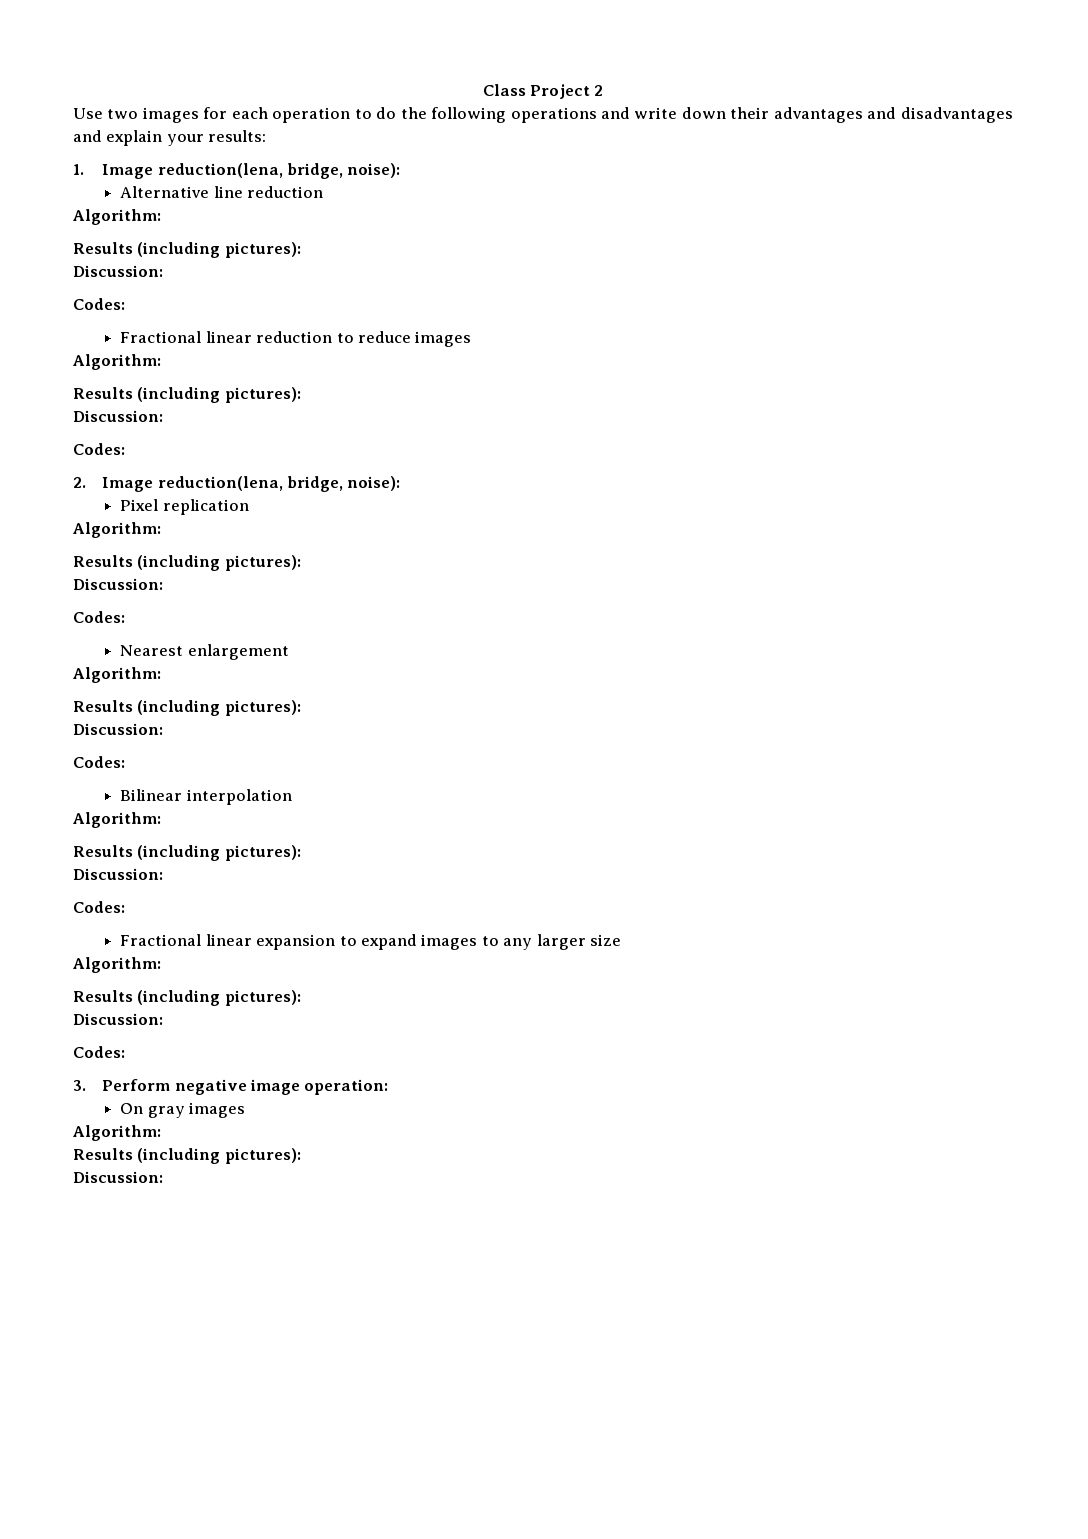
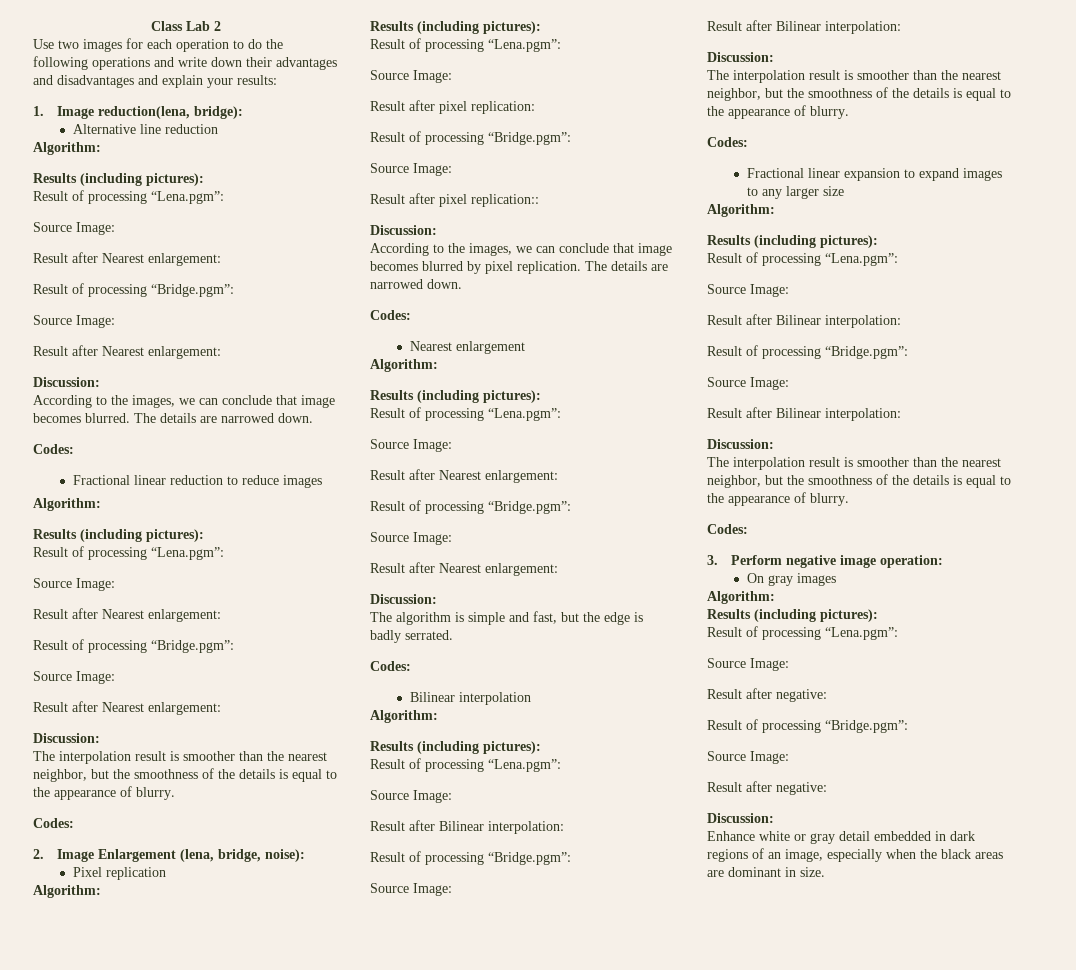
[530,84,590,99] Project -> [185,21,210,31] Lab
[286,163,401,179] bridge, noise): -> [194,106,244,119] bridge):
[73,265,163,277] Discussion: -> [33,190,224,204] [33,222,115,235] [33,252,221,266] [33,283,234,297] [33,315,115,328] [33,345,221,359] [33,377,100,387] [33,395,335,408] [33,413,313,423] Result of processing “Lena.pgm”: // Source Image: // Result after Nearest enlargement: // Result of processing “Bridge.pgm”: // Source Image: // Result after Nearest enlargement: // Discussion: // According to the images, we can conclude that image becomes blurred. The details are narrowed down.
[73,410,163,422] Discussion: -> [33,546,224,560] [33,578,115,591] [33,608,221,622] [33,639,234,653] [33,671,115,684] [33,701,221,715] [33,733,100,743] [33,751,327,764] [33,768,337,782] [33,786,175,800] Result of processing “Lena.pgm”: // Source Image: // Result after Nearest enlargement: // Result of processing “Bridge.pgm”: // Source Image: // Result after Nearest enlargement: // Discussion: // The interpolation result is smoother than the nearest neighbor, but the smoothness of the details is equal to the appearance of blurry.
[157,476,283,491] reduction(lena, -> [98,849,215,862] Enlargement (lena,
[73,578,163,590] Discussion: -> [370,38,561,52] [370,70,452,83] [370,100,535,114] [370,131,571,145] [370,163,452,176] [370,193,539,207] [370,225,437,235] [370,243,672,256] [370,261,668,274] [370,279,462,289] Result of processing “Lena.pgm”: // Source Image: // Result after pixel replication: // Result of processing “Bridge.pgm”: // Source Image: // Result after pixel replication:: // Discussion: // According to the images, we can conclude that image becomes blurred by pixel replication. The details are narrowed down.
[73,723,163,735] Discussion: -> [370,407,561,421] [370,439,452,452] [370,469,558,483] [370,500,571,514] [370,532,452,545] [370,562,558,576] [370,594,437,604] [370,611,643,625] [370,630,453,643] Result of processing “Lena.pgm”: // Source Image: // Result after Nearest enlargement: // Result of processing “Bridge.pgm”: // Source Image: // Result after Nearest enlargement: // Discussion: // The algorithm is simple and fast, but the edge is badly serrated.
[73,868,163,880] Discussion: -> [370,758,561,772] [370,790,452,803] [370,820,564,834] [370,851,571,865] [370,883,452,896] [707,20,901,34] [707,52,774,62] [707,70,1001,83] [707,87,1011,101] [707,105,849,119] Result of processing “Lena.pgm”: // Source Image: // Result after Bilinear interpolation: // Result of processing “Bridge.pgm”: // Source Image: // Result after Bilinear interpolation: // Discussion: // The interpolation result is smoother than the nearest neighbor, but the smoothness of the details is equal to the appearance of blurry.
[73,1013,163,1025] Discussion: -> [707,252,898,266] [707,284,789,297] [707,314,901,328] [707,345,908,359] [707,377,789,390] [707,407,901,421] [707,439,774,449] [707,457,1001,470] [707,474,1011,488] [707,492,849,506] Result of processing “Lena.pgm”: // Source Image: // Result after Bilinear interpolation: // Result of processing “Bridge.pgm”: // Source Image: // Result after Bilinear interpolation: // Discussion: // The interpolation result is smoother than the nearest neighbor, but the smoothness of the details is equal to the appearance of blurry.
[73,1171,163,1183] Discussion: -> [707,626,898,640] [707,658,789,671] [707,688,827,702] [707,719,908,733] [707,751,789,764] [707,781,827,795] [707,813,774,823] [707,831,975,844] [707,848,1003,862] [707,867,825,877] Result of processing “Lena.pgm”: // Source Image: // Result after negative: // Result of processing “Bridge.pgm”: // Source Image: // Result after negative: // Discussion: // Enhance white or gray detail embedded in dark regions of an image, especially when the black areas are dominant in size.

